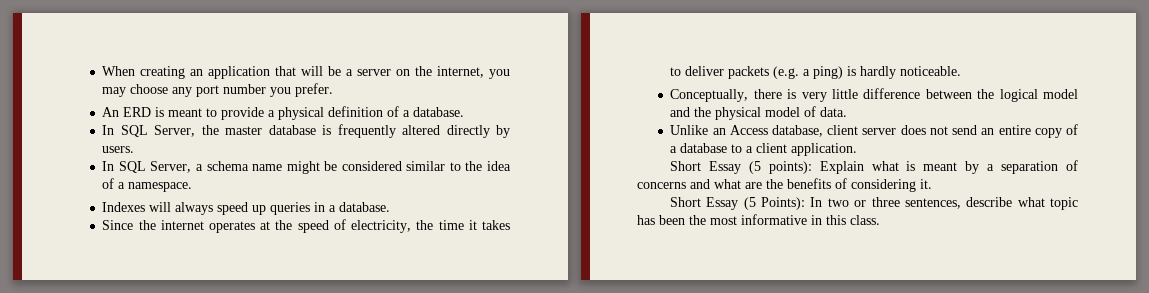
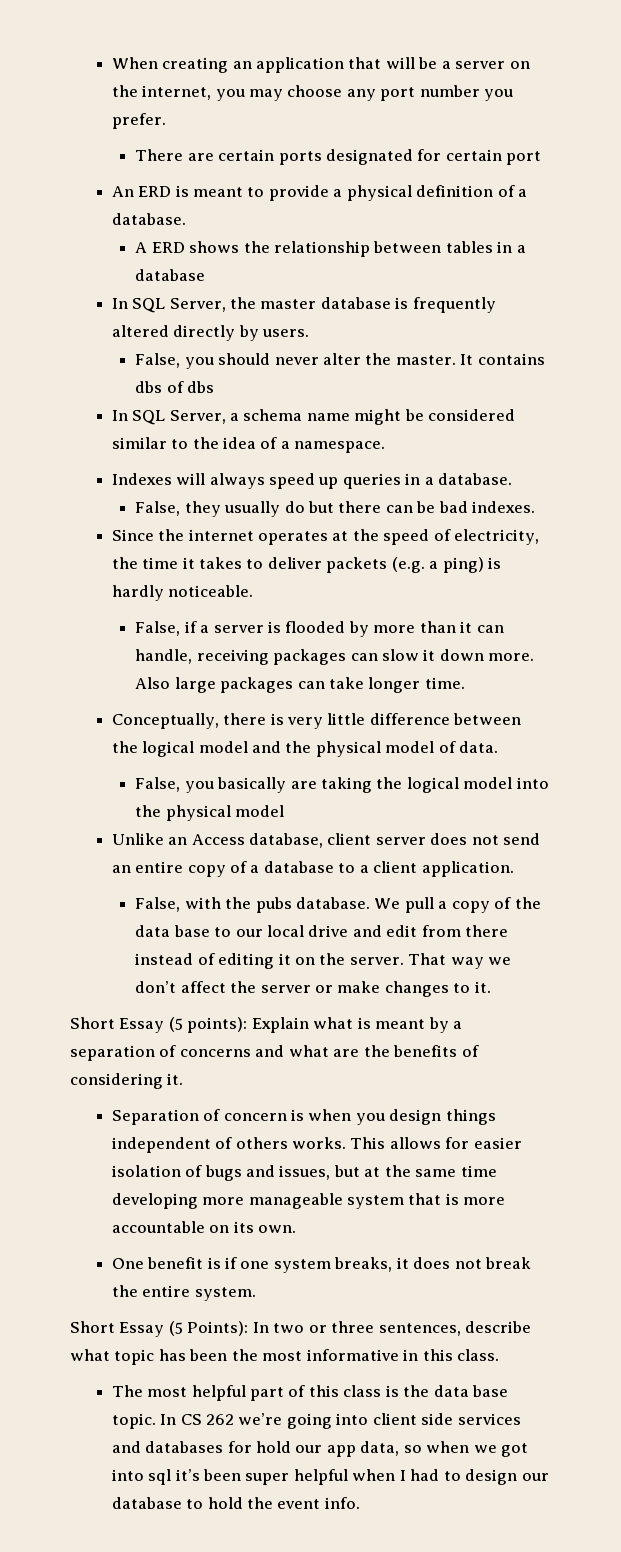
(334, 90) none -> [135,149,542,165] // There are certain ports designated for certain port
(465, 112) none -> [135,241,526,257] [135,269,206,281] // A ERD shows the relationship between tables in a database
(135, 149) none -> [135,353,545,369] [135,381,215,393] // False, you should never alter the master. It contains dbs of dbs
(391, 207) none -> [135,501,536,517] // False, they usually do but there can be bad indexes.
(962, 71) none -> [135,621,504,637] [135,649,535,665] [135,677,465,693] // False, if a server is flooded by more than it can handle, receiving packages can slow it down more. Also large packages can take longer time.
(848, 112) none -> [135,777,549,793] [135,805,285,821] // False, you basically are taking the logical model into the physical model
(858, 149) none -> [135,897,541,913] [135,925,509,937] [135,953,512,969] [135,981,491,997] // False, with the pubs database. We pull a copy of the data base to our local drive and edit from there instead of editing it on the server. That way we don’t affect the server or make changes to it.
(932, 184) none -> [111,1109,496,1125] [111,1137,522,1153] [111,1165,497,1181] [111,1193,506,1209] [111,1221,297,1233] [111,1257,532,1273] [111,1285,256,1301] // Separation of concern is when you design things independent of others works. This allows for easier isolation of bugs and issues, but at the same time developing more manageable system that is more accountable on its own. // One benefit is if one system breaks, it does not break the entire system.
(880, 220) none -> [111,1385,509,1401] [111,1413,521,1429] [111,1441,529,1457] [111,1469,549,1485] [111,1497,360,1509] // The most helpful part of this class is the data base topic. In CS 262 we’re going into client side services and databases for hold our app data, so when we got into sql it’s been super helpful when I had to design our database to hold the event info.

